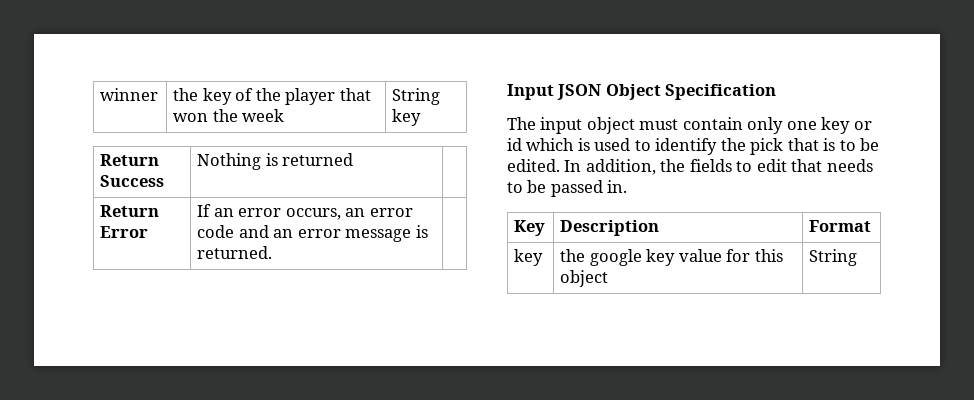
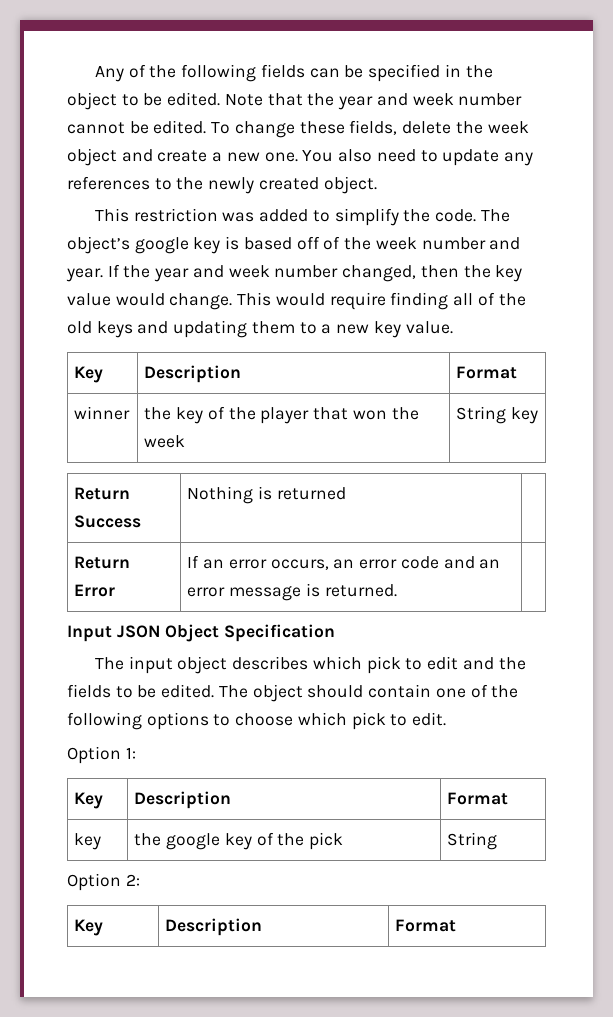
(100, 94) none -> [94,64,493,82] [67,92,523,110] [67,120,529,138] [67,148,533,166] [67,176,377,194] [94,208,510,226] [67,236,521,254] [66,264,523,282] [67,292,526,310] [67,320,453,338] [74,366,104,383] [144,365,242,383] [456,366,518,379] Any of the following fields can be specified in the object to be edited. Note that the year and week number cannot be edited. To change these fields, delete the week object and create a new one. You also need to update any references to the newly created object. // This restriction was added to simplify the code. The object’s google key is based off of the week number and year. If the year and week number changed, then the key value would change. This would require finding all of the old keys and updating them to a new key value. // Key | Description | Format //
[639,117,872,134] [507,138,880,155] [507,159,873,175] [507,180,628,197] must contain only one key or id which is used to identify the pick that is to be edited. In addition, the fields to edit that needs to be passed in. -> [232,656,526,674] [67,684,519,702] [67,712,447,730] [67,746,136,764] describes which pick to edit and the fields to be edited. The object should contain one of the following options to choose which pick to edit. // Option 1:
[678,249,783,262] [560,270,609,287] [809,249,858,266] value for this object | String -> [256,832,344,850] [447,832,498,850] [67,873,140,891] [74,919,104,936] [165,918,263,936] [395,919,457,932] of the pick | String // Option 2: // Key | Description | Format

